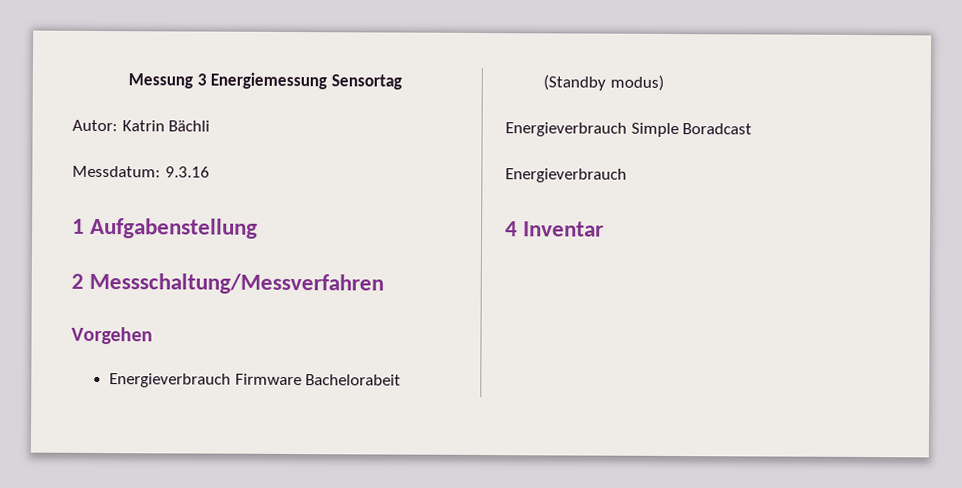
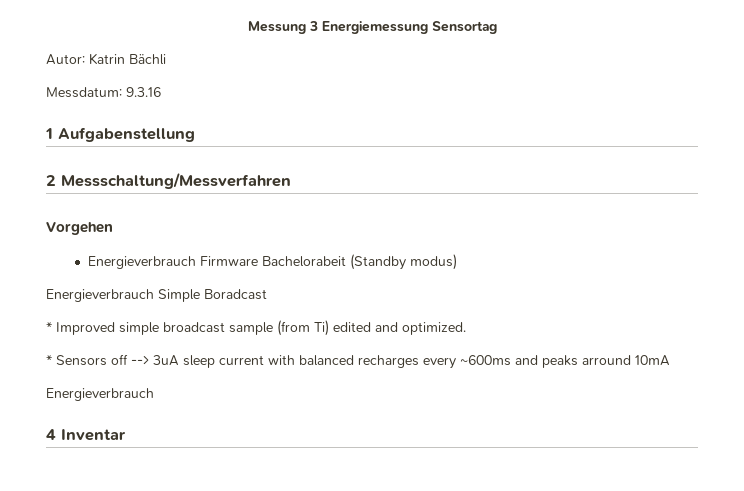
(753, 129) none -> [46,320,466,336] [46,354,670,369] // * Improved simple broadcast sample (from Ti) edited and optimized. // * Sensors off --> 3uA sleep current with balanced recharges every ~600ms and peaks arround 10mA

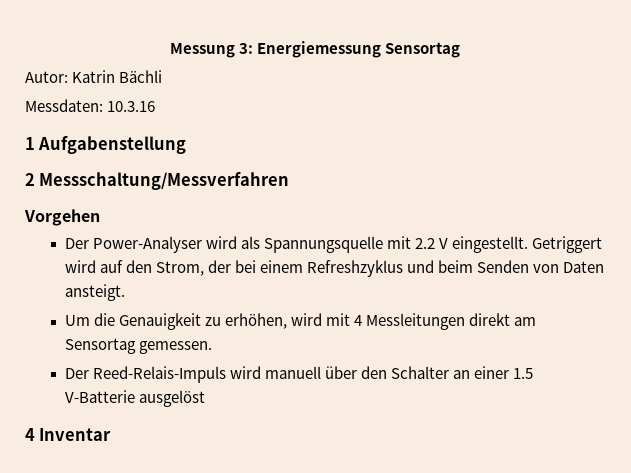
[308,21,318,31] 3 -> [238,43,253,54] 3:
[46,87,161,98] Messdatum: 9.3.16 -> [25,99,156,112] Messdaten: 10.3.16
[87,254,457,270] [46,289,267,302] [46,320,466,336] [46,354,670,369] [46,388,154,401] Energieverbrauch Firmware Bachelorabeit (Standby modus) // Energieverbrauch Simple Boradcast // * Improved simple broadcast sample (from Ti) edited and optimized. // * Sensors off --> 3uA sleep current with balanced recharges every ~600ms and peaks arround 10mA // Energieverbrauch -> [64,236,603,253] [64,260,605,277] [64,284,125,301] [64,313,537,330] [64,338,212,354] [64,366,534,383] [64,390,205,407] Der Power-Analyser wird als Spannungsquelle mit 2.2 V eingestellt. Getriggert wird auf den Strom, der bei einem Refreshzyklus und beim Senden von Daten ansteigt. // Um die Genauigkeit zu erhöhen, wird mit 4 Messleitungen direkt am Sensortag gemessen. // Der Reed-Relais-Impuls wird manuell über den Schalter an einer 1.5 V-Batterie ausgelöst

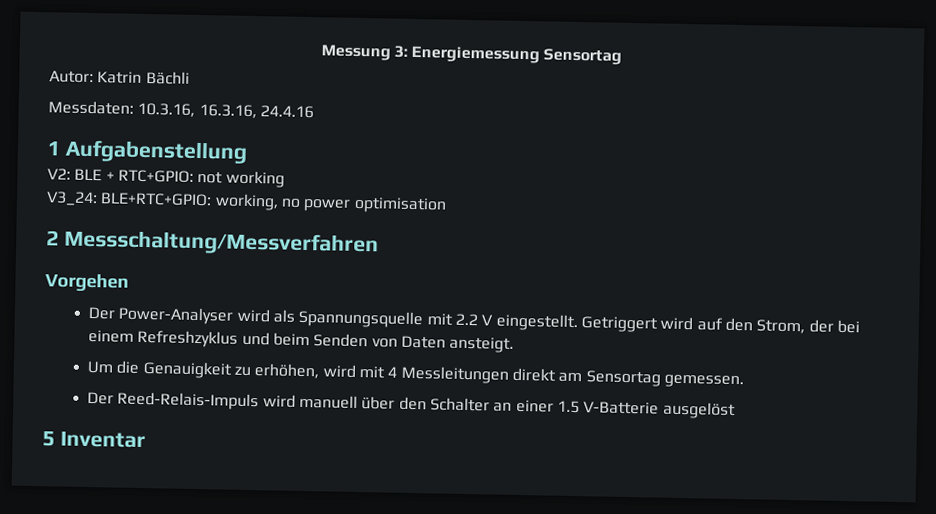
[107,101,156,112] 10.3.16 -> [137,102,314,119] 10.3.16, 16.3.16, 24.4.16
(187, 145) none -> [47,168,285,188] [46,191,447,214] // V2: BLE + RTC+GPIO: not working // V3_24: BLE+RTC+GPIO: working, no power optimisation
[25,428,35,441] 4 -> [42,431,55,447] 5

